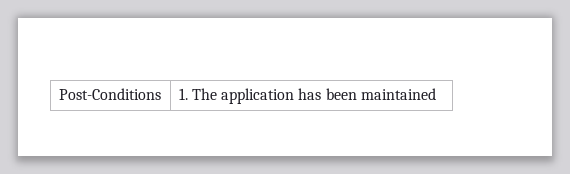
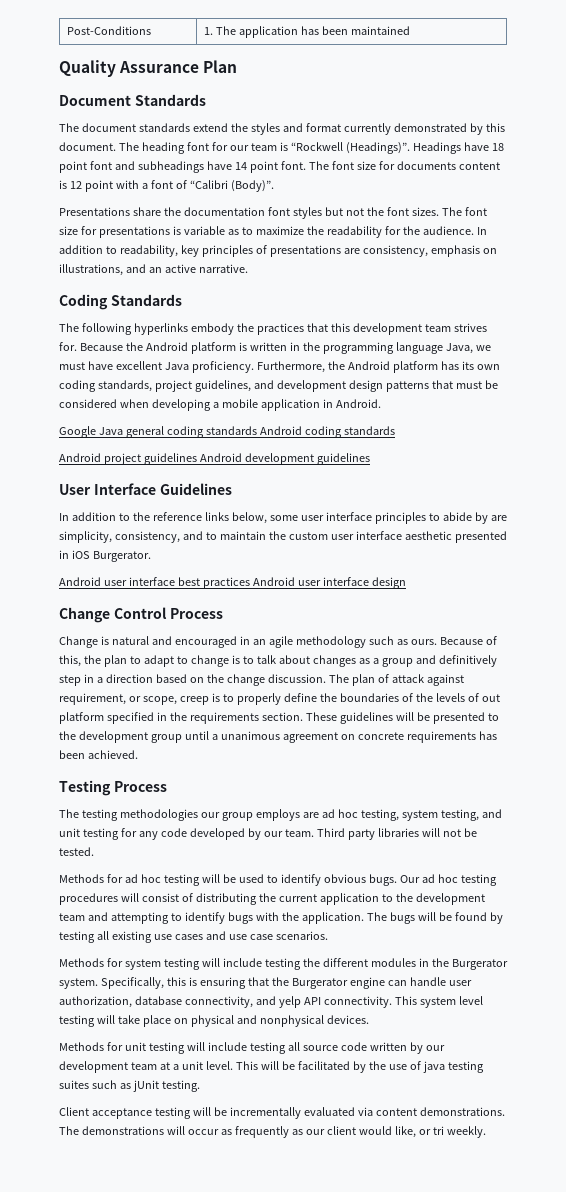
(436, 94) none -> [59,60,238,77] [59,94,206,106] [59,123,505,135] [59,142,504,154] [59,161,500,173] [59,180,274,192] [59,207,487,219] [59,226,487,238] [59,245,497,257] [59,264,248,276] [59,294,182,310] [59,323,487,335] [59,342,491,354] [59,361,500,373] [59,380,498,392] [59,399,381,411] [59,426,395,438] [59,453,370,465] [59,483,232,495] [59,512,507,524] [59,531,507,543] [59,550,151,562] [59,577,406,589] [59,607,223,623] [59,636,497,648] [59,655,497,667] [59,674,464,686] [59,693,500,705] [59,712,499,724] [59,731,497,743] [59,750,138,759] [59,780,167,796] [59,809,502,821] [59,828,477,840] [59,847,94,856] [59,874,497,886] [59,893,485,905] [59,912,503,924] [59,931,328,943] [59,958,508,970] [59,977,472,989] [59,996,483,1008] [59,1015,369,1027] [59,1042,445,1054] [59,1061,484,1073] [59,1080,200,1092] [59,1107,505,1119] [59,1126,486,1138] // Quality Assurance Plan // Document Standards // The document standards extend the styles and format currently demonstrated by this document. The heading font for our team is “Rockwell (Headings)”. Headings have 18 point font and subheadings have 14 point font. The font size for documents content is 12 point with a font of “Calibri (Body)”. // Presentations share the documentation font styles but not the font sizes. The font size for presentations is variable as to maximize the readability for the audience. In addition to readability, key principles of presentations are consistency, emphasis on illustrations, and an active narrative. // Coding Standards // The following hyperlinks embody the practices that this development team strives for. Because the Android platform is written in the programming language Java, we must have excellent Java proficiency. Furthermore, the Android platform has its own coding standards, project guidelines, and development design patterns that must be considered when developing a mobile application in Android. // Google Java general coding standards Android coding standards // Android project guidelines Android development guidelines // User Interface Guidelines // In addition to the reference links below, some user interface principles to abide by are simplicity, consistency, and to maintain the custom user interface aesthetic presented in iOS Burgerator. // Android user interface best practices Android user interface design // Change Control Process // Change is natural and encouraged in an agile methodology such as ours. Because of this, the plan to adapt to change is to talk about changes as a group and definitively step in a direction based on the change discussion. The plan of attack against requirement, or scope, creep is to properly define the boundaries of the levels of out platform specified in the requirements section. These guidelines will be presented to the development group until a unanimous agreement on concrete requirements has been achieved. // Testing Process // The testing methodologies our group employs are ad hoc testing, system testing, and unit testing for any code developed by our team. Third party libraries will not be tested. // Methods for ad hoc testing will be used to identify obvious bugs. Our ad hoc testing procedures will consist of distributing the current application to the development team and attempting to identify bugs with the application. The bugs will be found by testing all existing use cases and use case scenarios. // Methods for system testing will include testing the different modules in the Burgerator system. Specifically, this is ensuring that the Burgerator engine can handle user authorization, database connectivity, and yelp API connectivity. This system level testing will take place on physical and nonphysical devices. // Methods for unit testing will include testing all source code written by our development team at a unit level. This will be facilitated by the use of java testing suites such as jUnit testing. // Client acceptance testing will be incrementally evaluated via content demonstrations. The demonstrations will occur as frequently as our client would like, or tri weekly.

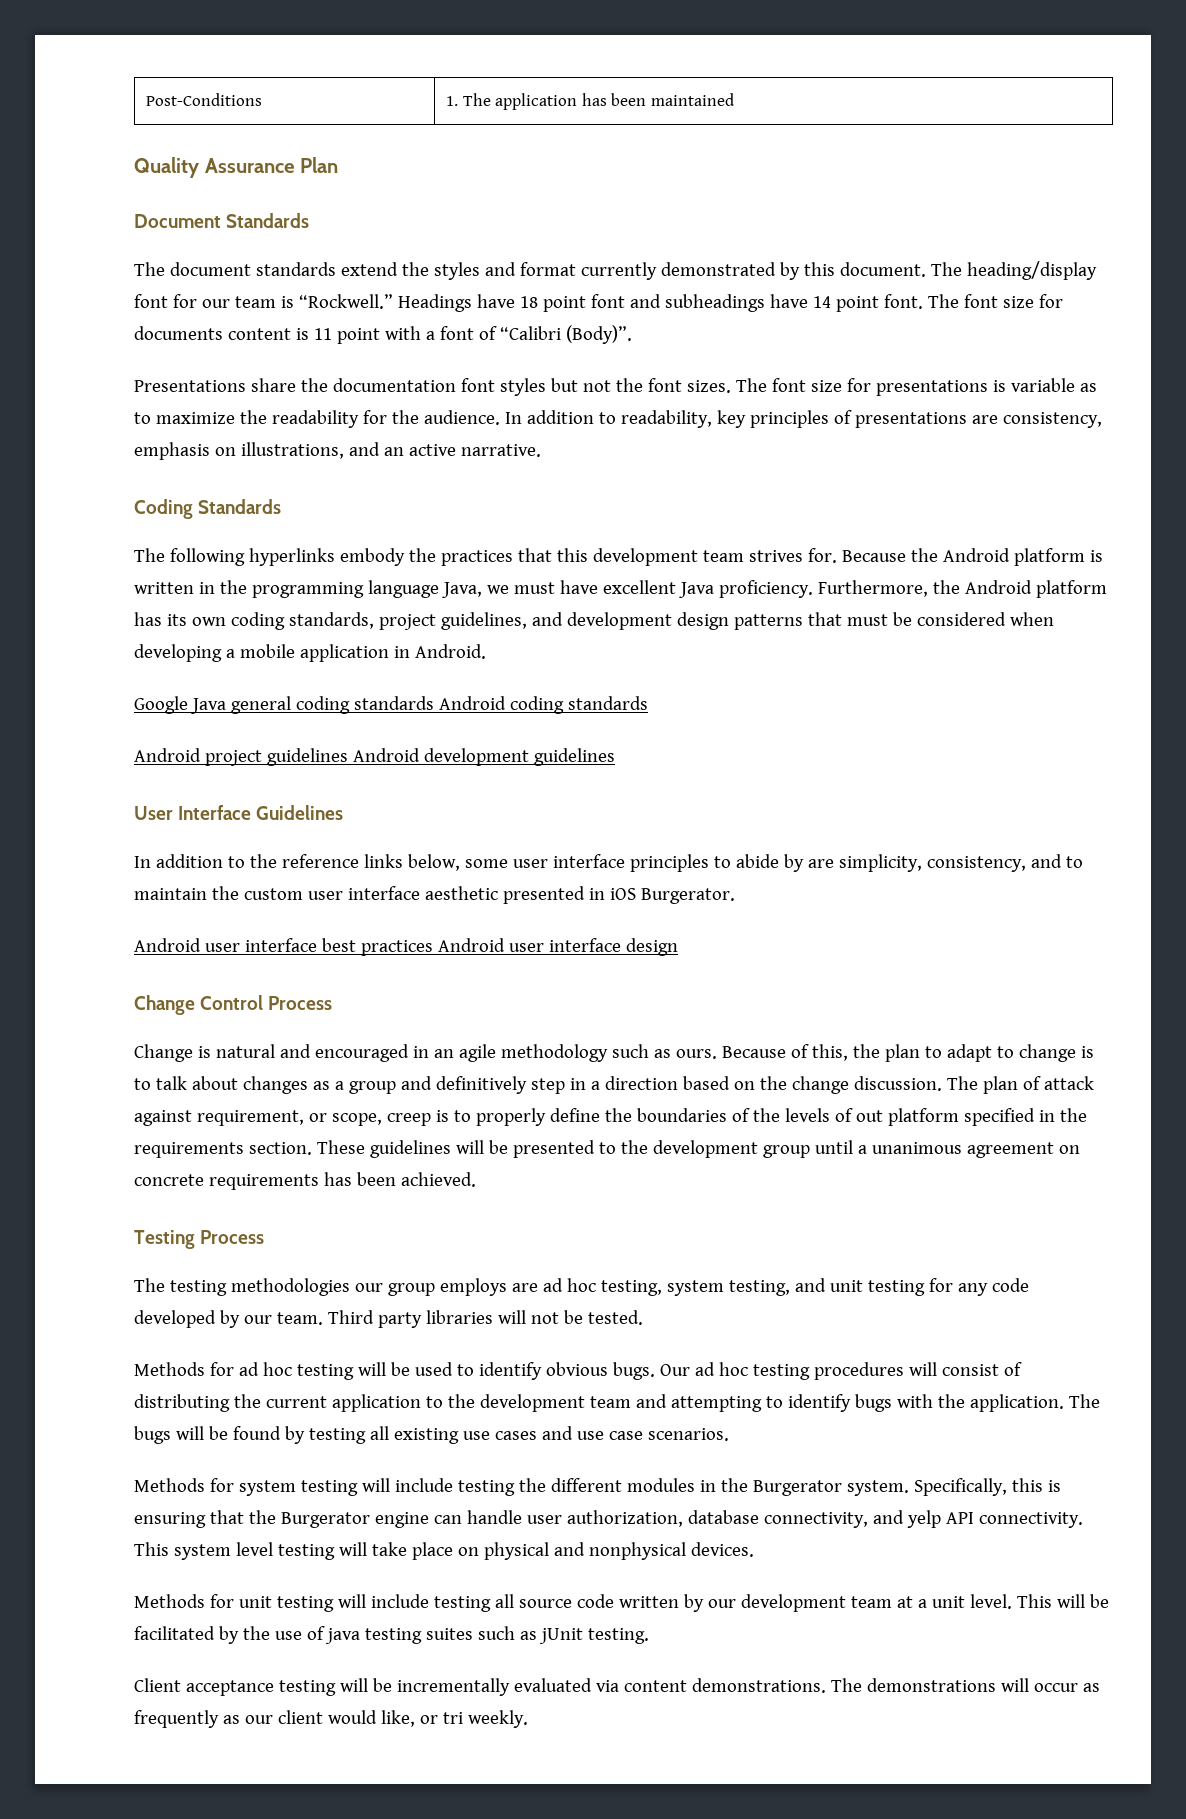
[141,142,185,154] heading -> [966,261,1097,280] heading/display
[290,142,410,154] “Rockwell (Headings)”. -> [298,294,393,309] “Rockwell.”
[69,181,82,189] 12 -> [313,328,332,340] 11

